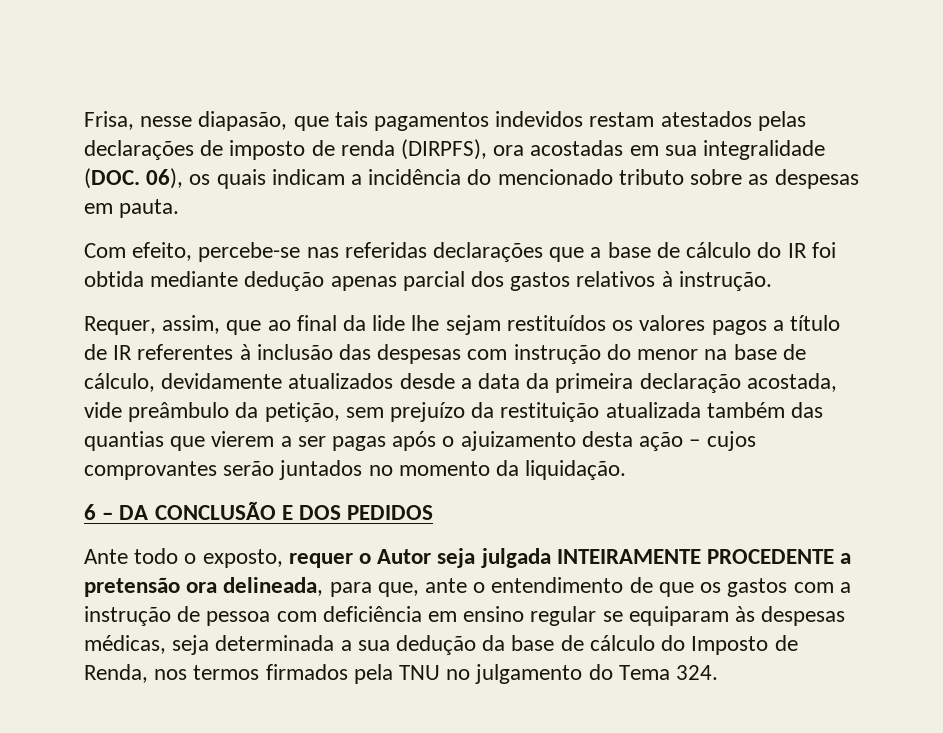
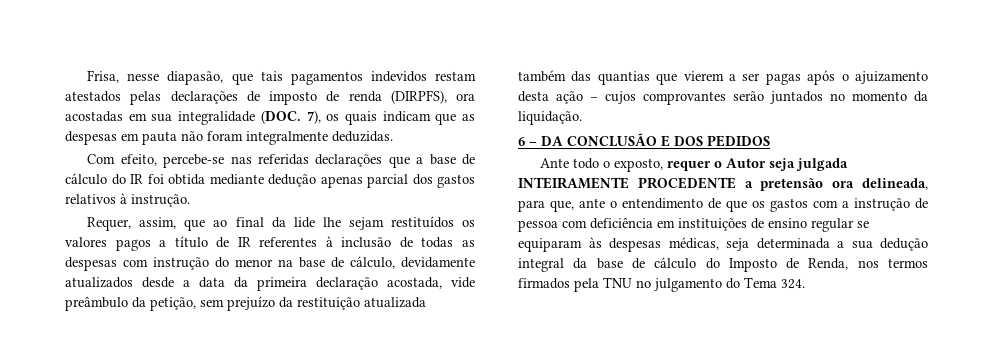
[146,168,184,189] 06), -> [306,110,321,124] 7),
[351,169,859,189] [84,199,180,218] a incidência do mencionado tributo sobre as despesas em pauta. -> [435,113,475,125] [65,131,393,145] que as despesas em pauta não foram integralmente deduzidas.
[339,344,372,360] das -> [399,237,476,248] de todas as
(458, 616) none -> [678,218,764,231] instituições de
(477, 645) none -> [518,258,564,272] integral

